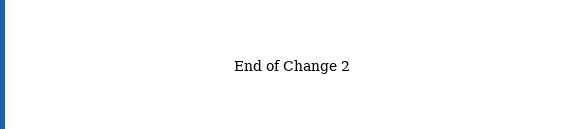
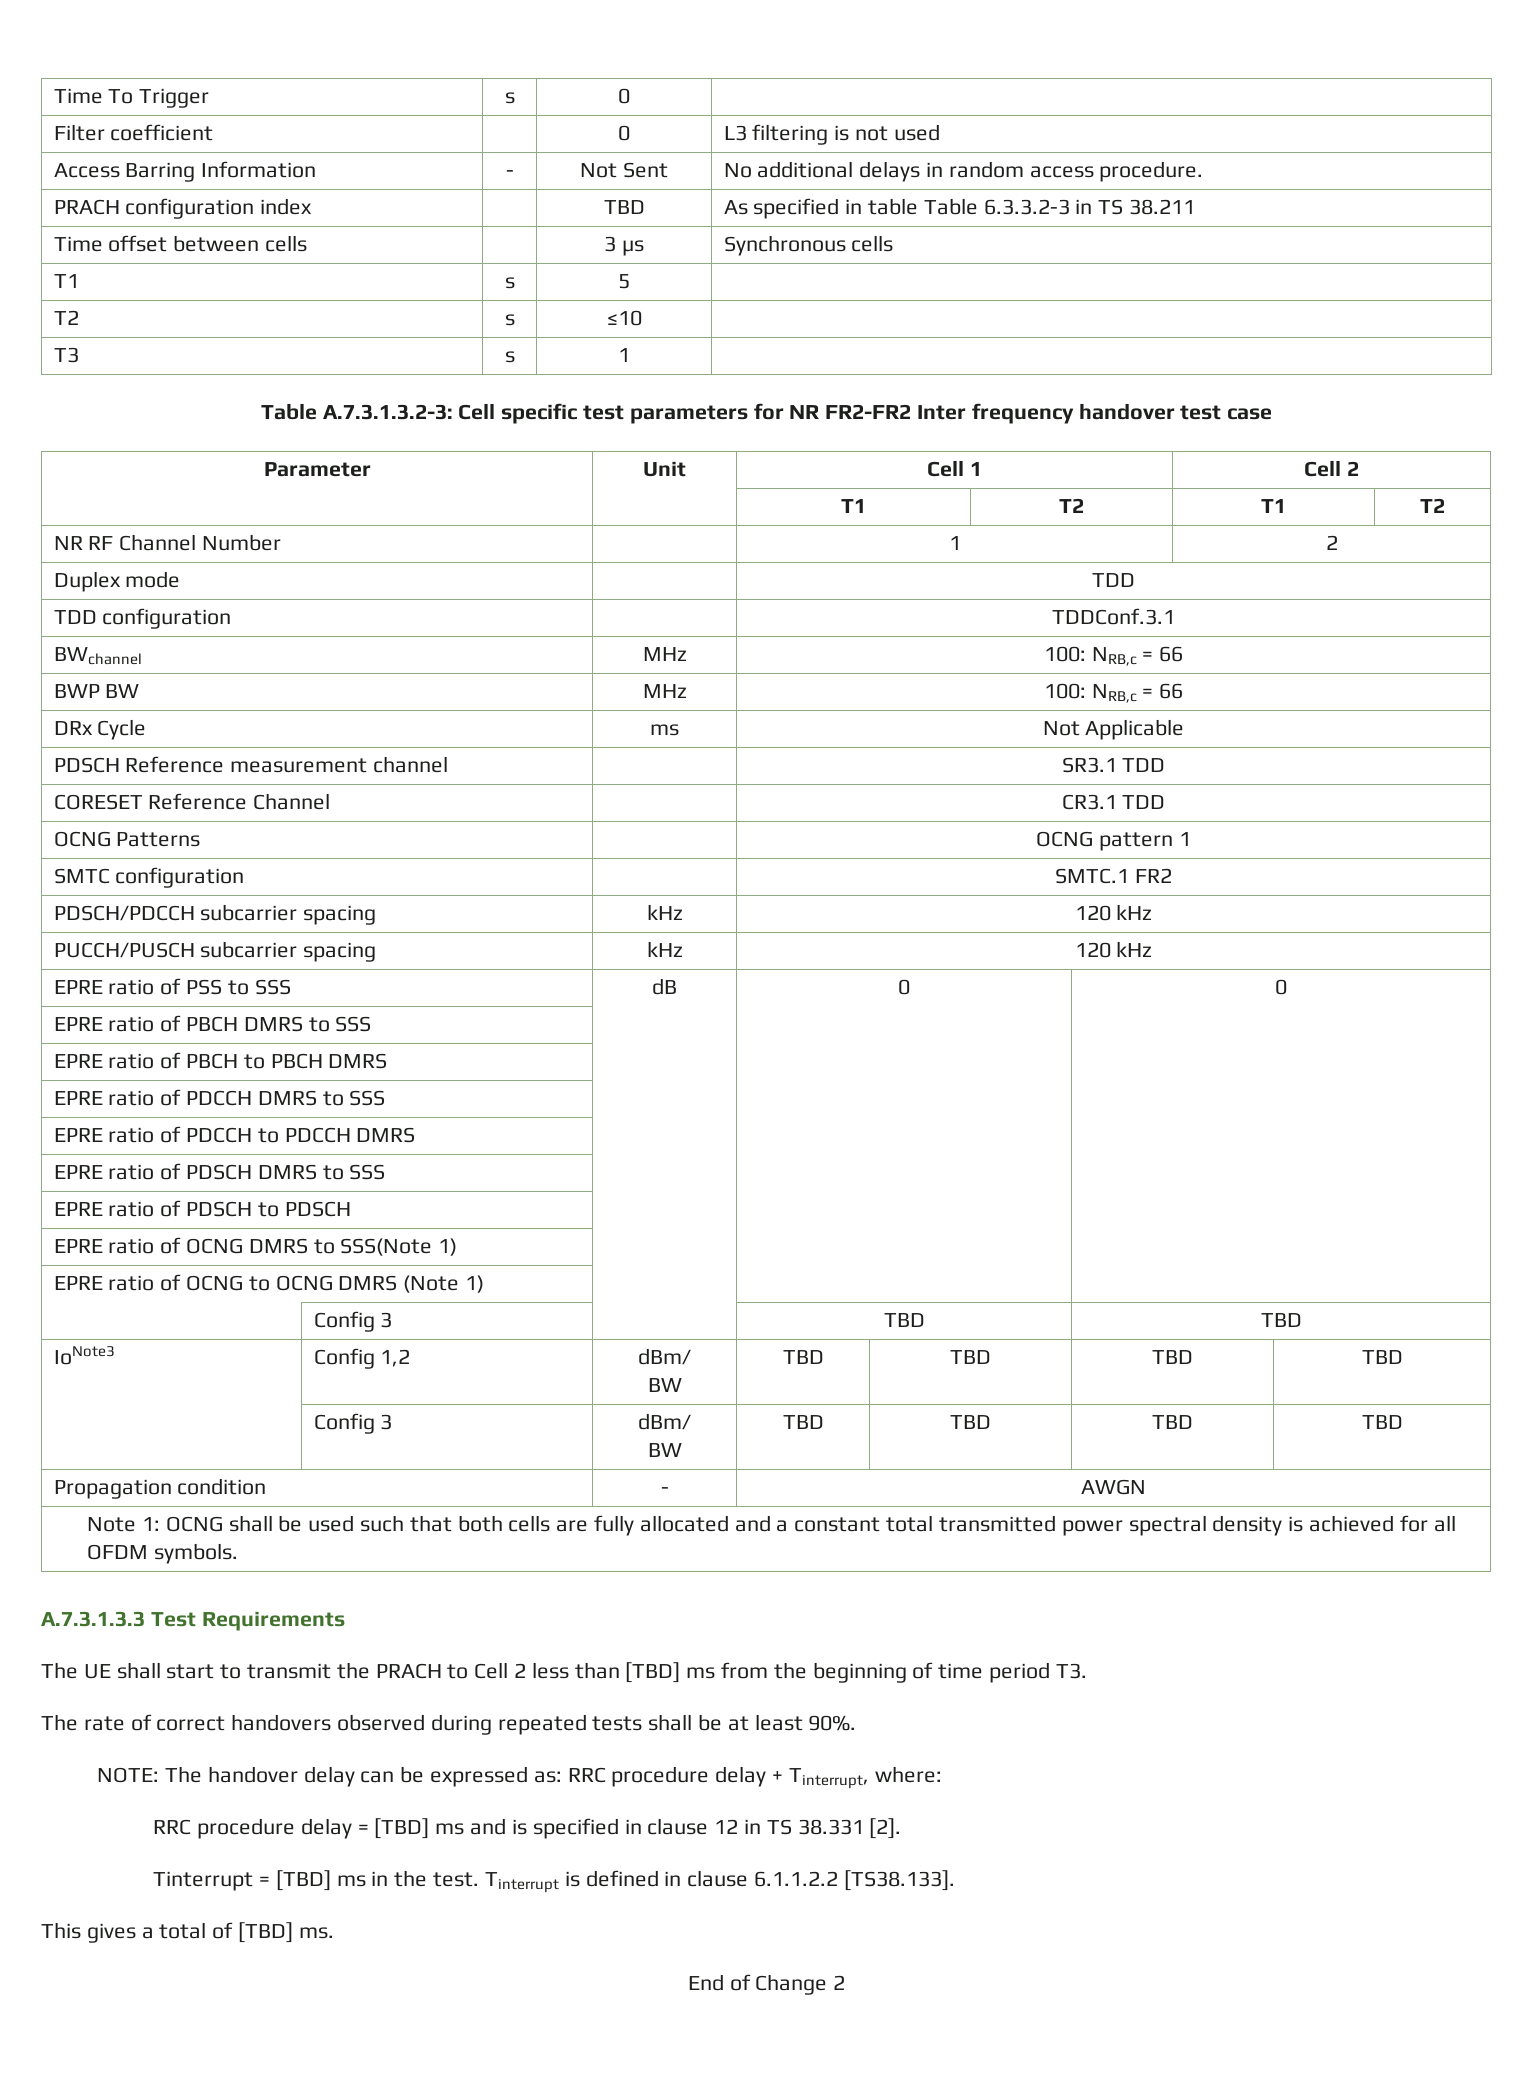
(234, 65) none -> [53,88,210,108] [504,92,515,104] [618,88,630,104] [53,124,214,141] [618,125,630,141] [723,124,940,145] [53,161,317,182] [505,170,514,177] [580,162,668,178] [723,161,1204,182] [53,198,313,219] [603,200,645,214] [723,198,1195,219] [53,235,307,252] [604,236,644,256] [723,235,894,256] [53,274,79,288] [504,277,515,289] [618,274,630,289] [53,310,79,325] [504,314,515,326] [606,310,642,326] [53,347,79,363] [504,351,515,363] [618,348,630,362] [260,403,1273,424] [263,462,371,477] [643,461,686,477] [927,460,982,477] [1304,460,1359,477] [841,499,866,513] [1059,498,1084,513] [1261,499,1286,513] [1420,498,1445,513] [53,534,281,551] [948,536,961,550] [1325,535,1338,550] [53,571,181,592] [1092,573,1135,587] [53,608,232,629] [1052,608,1175,625] [53,647,142,665] [642,647,687,661] [1043,646,1184,666] [53,684,140,698] [642,684,687,698] [1043,683,1184,703] [53,719,147,740] [650,724,679,736] [1042,719,1185,740] [53,756,448,773] [1061,757,1166,773] [53,793,331,810] [1061,794,1166,810] [53,831,201,847] [1036,831,1191,851] [53,867,245,888] [1055,868,1172,884] [53,904,377,925] [646,904,683,920] [1074,904,1153,921] [53,941,377,962] [646,941,683,957] [1074,941,1153,958] [53,978,291,995] [652,978,677,995] [898,979,910,995] [1275,979,1287,995] [53,1015,372,1032] [53,1052,388,1069] [53,1089,386,1106] [53,1126,416,1143] [53,1163,386,1180] [53,1200,351,1217] [53,1237,458,1256] [53,1274,484,1293] [313,1311,393,1332] [883,1313,925,1327] [1260,1313,1302,1327] [53,1346,115,1365] [313,1348,411,1369] [638,1348,691,1365] [647,1378,682,1392] [782,1350,824,1364] [950,1350,991,1364] [1152,1350,1193,1364] [1361,1350,1403,1364] [313,1413,393,1434] [638,1413,691,1430] [647,1443,682,1457] [782,1415,824,1429] [950,1415,991,1429] [1152,1415,1193,1429] [1361,1415,1403,1429] [53,1478,267,1499] [660,1487,669,1494] [1081,1479,1146,1495] [87,1515,1456,1536] [87,1543,239,1564] [41,1611,345,1631] [41,1662,1087,1683] [41,1714,857,1735] [97,1766,942,1789] [153,1818,902,1839] [153,1870,955,1893] [41,1922,334,1943] Time To Trigger | s | 0 | // Filter coefficient | | 0 | L3 filtering is not used // Access Barring Information | - | Not Sent | No additional delays in random access procedure. // PRACH configuration index | | TBD | As specified in table Table 6.3.3.2-3 in TS 38.211 // Time offset between cells | | 3 μs | Synchronous cells // T1 | s | 5 | // T2 | s | ≤10 | // T3 | s | 1 | // Table A.7.3.1.3.2-3: Cell specific test parameters for NR FR2-FR2 Inter frequency handover test case // Parameter | Unit | Cell 1 | Cell 2 // | | T1 | T2 | T1 | T2 // NR RF Channel Number | | 1 | 2 // Duplex mode | | TDD // TDD configuration | | TDDConf.3.1 // BWchannel | MHz | 100: NRB,c = 66 // BWP BW | MHz | 100: NRB,c = 66 // DRx Cycle | ms | Not Applicable // PDSCH Reference measurement channel | | SR3.1 TDD // CORESET Reference Channel | | CR3.1 TDD // OCNG Patterns | | OCNG pattern 1 // SMTC configuration | | SMTC.1 FR2 // PDSCH/PDCCH subcarrier spacing | kHz | 120 kHz // PUCCH/PUSCH subcarrier spacing | kHz | 120 kHz // EPRE ratio of PSS to SSS | dB | 0 | 0 // EPRE ratio of PBCH DMRS to SSS | | | // EPRE ratio of PBCH to PBCH DMRS | | | // EPRE ratio of PDCCH DMRS to SSS | | | // EPRE ratio of PDCCH to PDCCH DMRS | | | // EPRE ratio of PDSCH DMRS to SSS | | | // EPRE ratio of PDSCH to PDSCH | | | // EPRE ratio of OCNG DMRS to SSS(Note 1) | | | // EPRE ratio of OCNG to OCNG DMRS (Note 1) | | | // | Config 3 | | TBD | TBD // IoNote3 | Config 1,2 | dBm/ // BW | TBD | TBD | TBD | TBD // | Config 3 | dBm/ // BW | TBD | TBD | TBD | TBD // Propagation condition | - | AWGN // Note 1: OCNG shall be used such that both cells are fully allocated and a constant total transmitted power spectral density is achieved for all OFDM symbols. // A.7.3.1.3.3 Test Requirements // The UE shall start to transmit the PRACH to Cell 2 less than [TBD] ms from the beginning of time period T3. // The rate of correct handovers observed during repeated tests shall be at least 90%. // NOTE: The handover delay can be expressed as: RRC procedure delay + Tinterrupt, where: // RRC procedure delay = [TBD] ms and is specified in clause 12 in TS 38.331 [2]. // Tinterrupt = [TBD] ms in the test. Tinterrupt is defined in clause 6.1.1.2.2 [TS38.133]. // This gives a total of [TBD] ms. //

